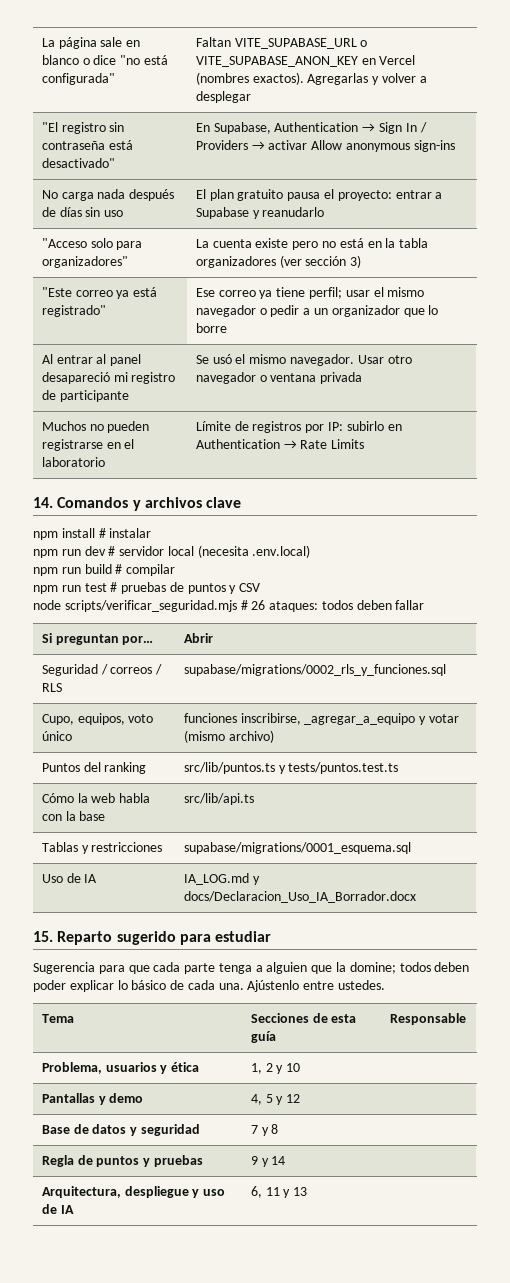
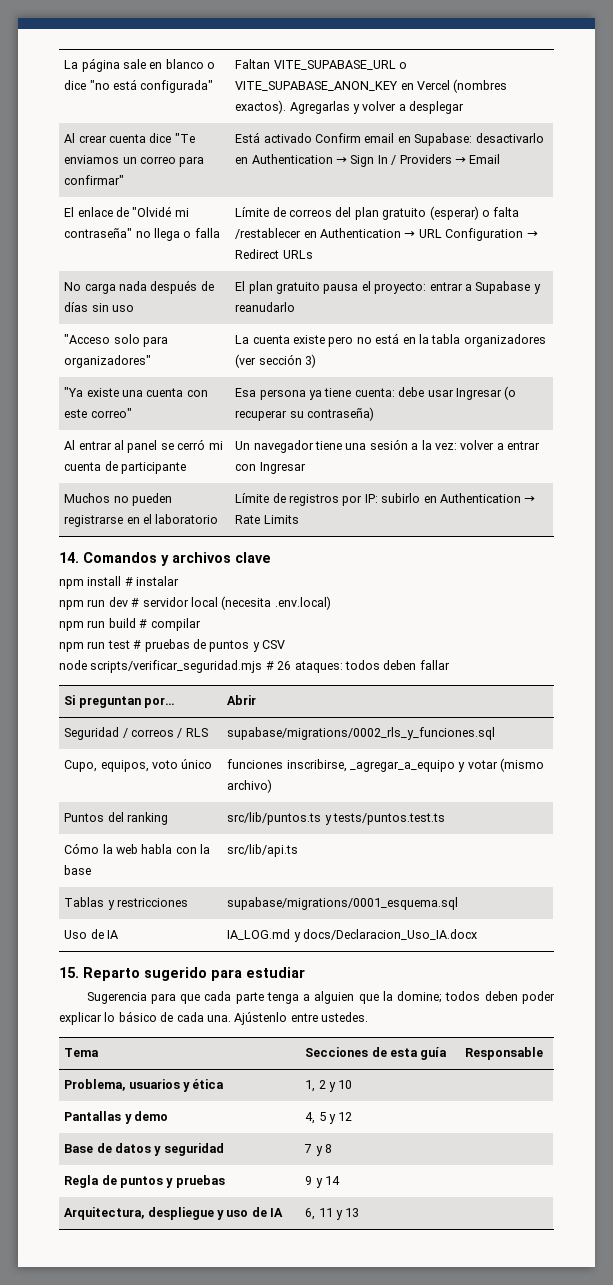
[41,122,125,134] [41,140,133,150] [41,158,115,168] [195,122,271,134] "El registro sin contraseña está desactivado" | En Supabase, -> [64,133,195,143] [64,155,205,167] [64,175,125,185] [235,132,544,146] [235,157,249,164] Al crear cuenta dice "Te enviamos un correo para confirmar" | Está activado Confirm email en Supabase: desactivarlo en
[268,140,455,152] activar Allow anonymous sign-ins -> [469,154,501,164] [64,206,189,217] [64,228,220,241] [235,206,520,220] [235,228,538,241] [235,249,313,259] Email // El enlace de "Olvidé mi contraseña" no llega o falla | Límite de correos del plan gratuito (esperar) o falta /restablecer en Authentication → URL Configuration → Redirect URLs
[41,287,158,299] [41,305,106,317] [195,287,425,299] [195,305,439,317] [195,323,227,333] [41,354,142,366] [41,372,176,384] [41,390,129,402] [195,354,412,366] [195,372,363,384] "Este correo ya está registrado" | Ese correo ya tiene perfil; usar el mismo navegador o pedir a un organizador que lo borre // Al entrar al panel desapareció mi registro de participante | Se usó el mismo navegador. Usar otro navegador o ventana privada -> [64,387,208,397] [64,408,132,418] [235,386,517,400] [235,407,375,421] [64,439,223,453] [64,461,187,474] [235,439,541,453] [235,462,306,474] "Ya existe una cuenta con este correo" | Esa persona ya tiene cuenta: debe usar Ingresar (o recuperar su contraseña) // Al entrar al panel se cerró mi cuenta de participante | Un navegador tiene una sesión a la vez: volver a entrar con Ingresar
[183,891,416,903] docs/Declaracion_Uso_IA_Borrador.docx -> [303,929,478,940] docs/Declaracion_Uso_IA.docx

